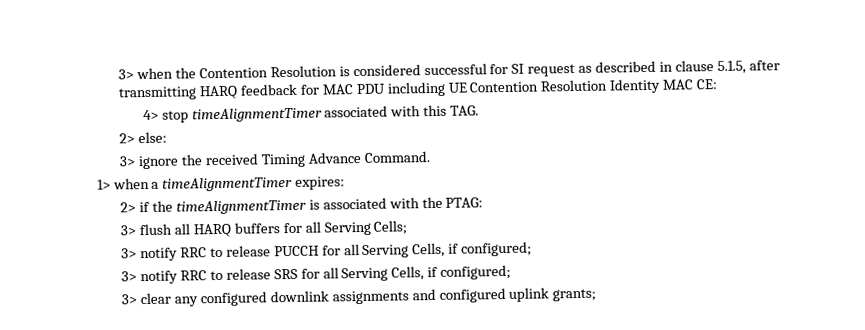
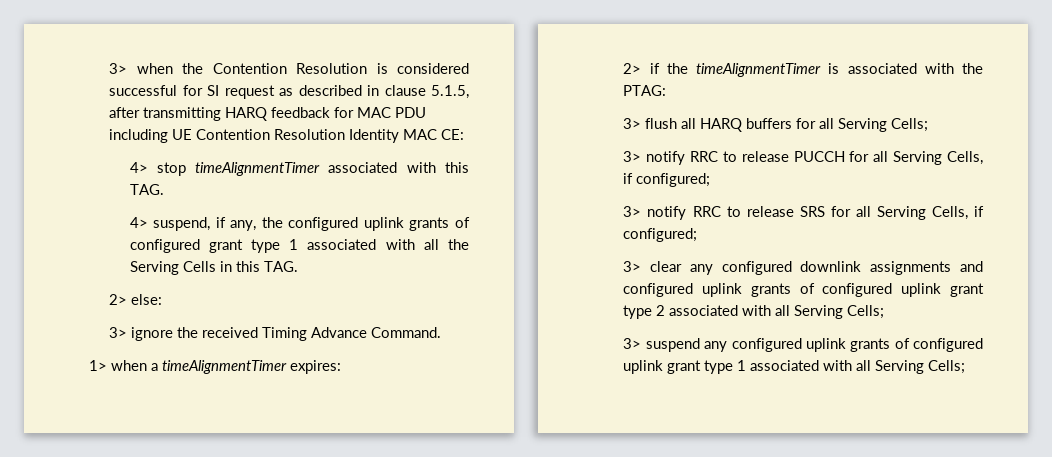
(480, 110) none -> [129,217,470,231] [129,239,469,253] [129,261,298,275] // 4> suspend, if any, the configured uplink grants of configured grant type 1 associated with all the Serving Cells in this TAG.
[552,288,597,302] grants; -> [750,283,985,297] [623,305,885,319] [623,338,983,352] [623,360,966,374] grants of configured uplink grant type 2 associated with all Serving Cells; // 3> suspend any configured uplink grants of configured uplink grant type 1 associated with all Serving Cells;

